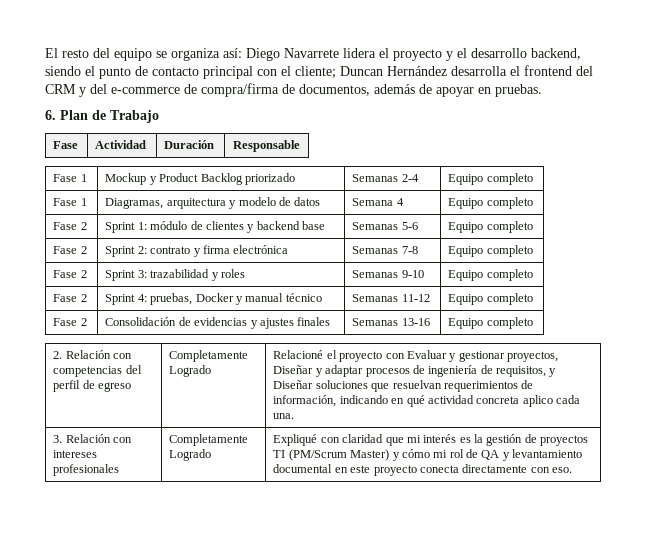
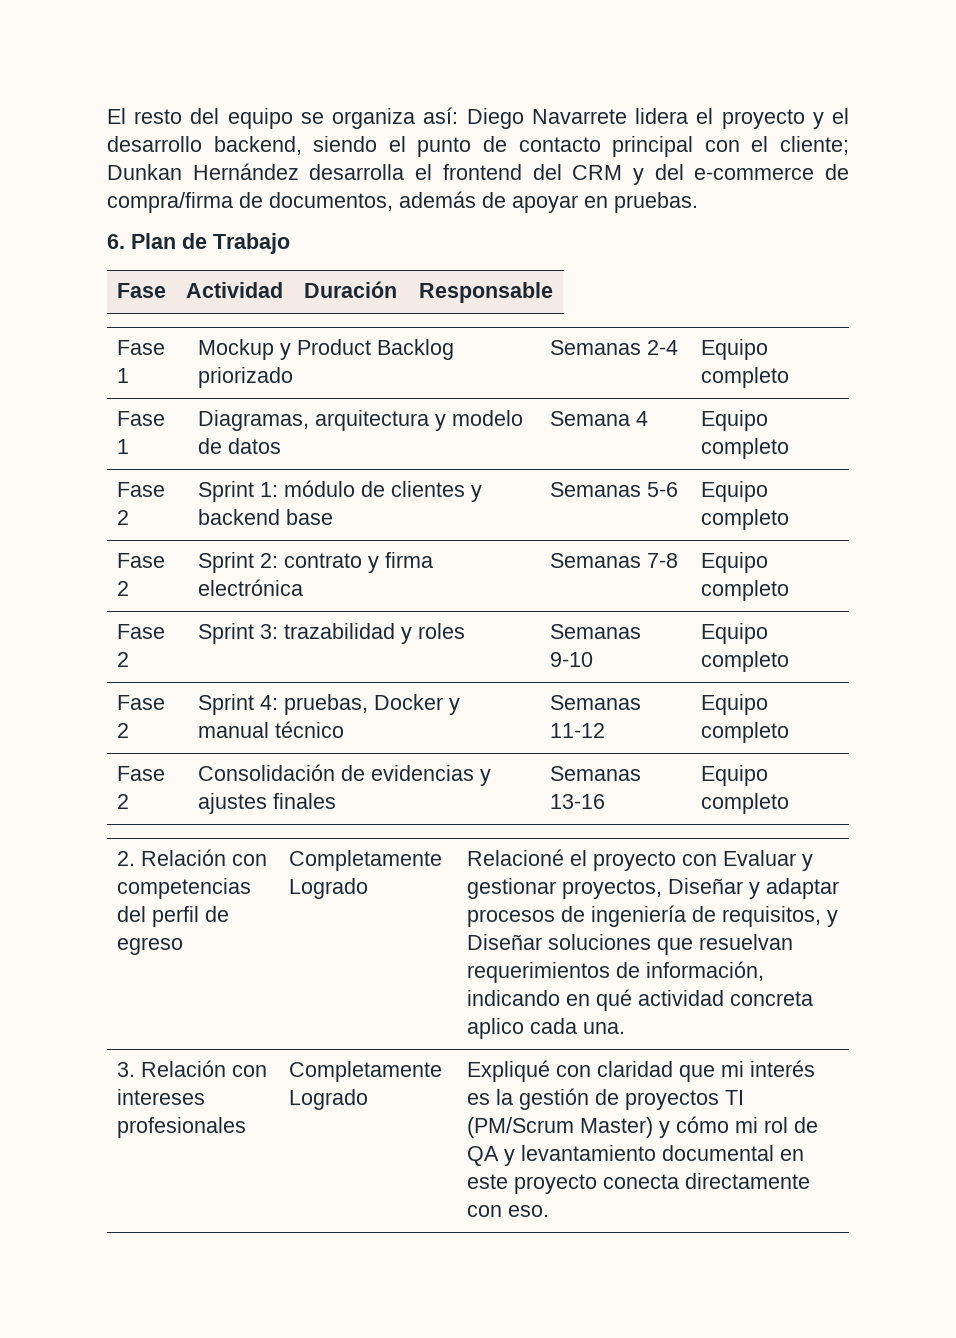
[340,66,383,76] Duncan -> [107,164,182,180] Dunkan

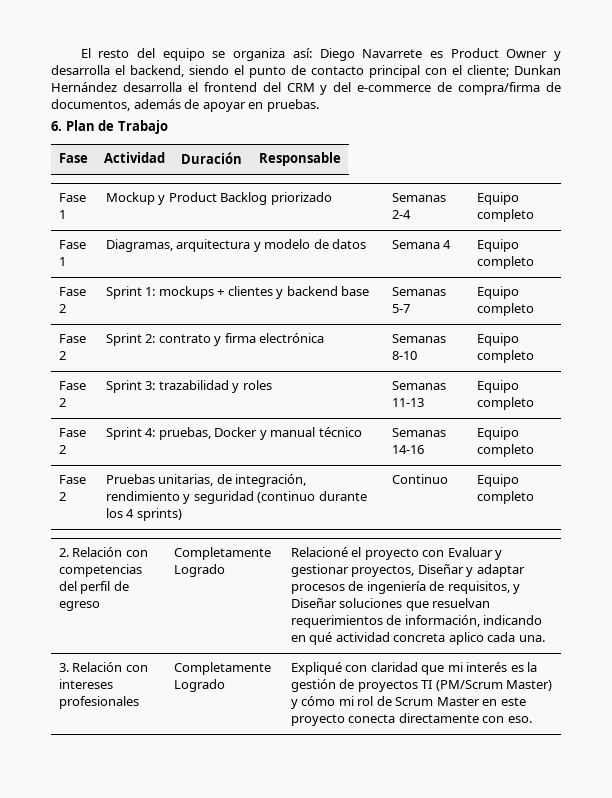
[635,108,850,129] [107,136,202,152] lidera el proyecto y el desarrollo -> [429,48,561,61] [51,65,125,75] es Product Owner y desarrolla el
[283,480,385,497] módulo de -> [158,286,225,299] mockups +
[646,482,678,497] 5-6 -> [391,304,410,313] 5-7
[646,553,678,568] 7-8 -> [391,351,417,360] 8-10
[549,652,593,667] 9-10 -> [391,398,424,407] 11-13
[549,723,605,738] [700,694,768,715] [700,722,789,743] [116,766,165,781] [116,794,129,809] [197,764,491,786] [197,793,336,814] [549,766,641,781] [549,794,605,809] 11-12 | Equipo completo // Fase 2 | Consolidación de evidencias y ajustes finales | Semanas 13-16 -> [391,445,424,454] [476,427,519,440] [476,444,534,457] [58,475,86,484] [58,492,66,501] [105,474,307,487] [105,491,367,504] [105,508,182,521] [391,474,448,484] 14-16 | Equipo completo // Fase 2 | Pruebas unitarias, de integración, rendimiento y seguridad (continuo durante los 4 sprints) | Continuo
[466,1145,774,1166] QA y levantamiento documental -> [395,697,480,706] Scrum Master

